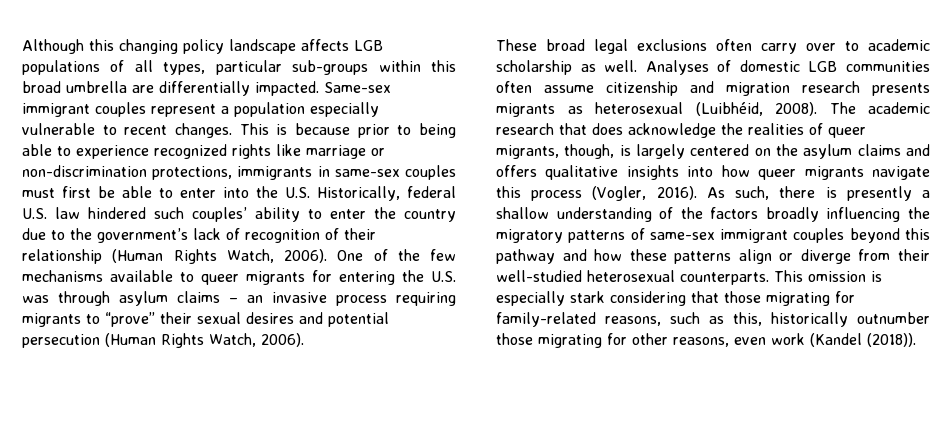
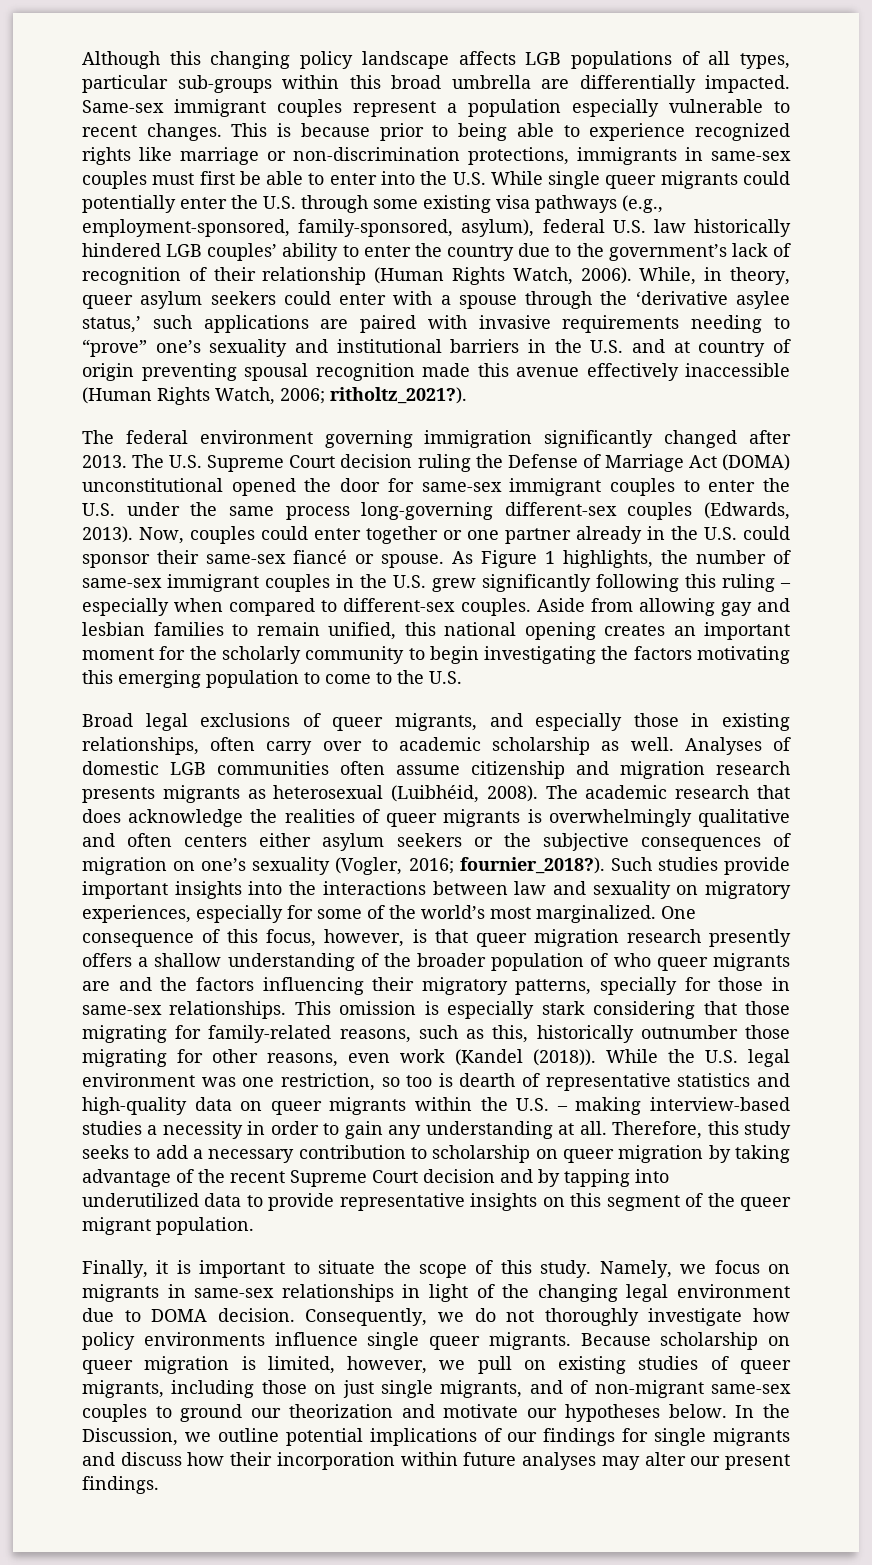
[317,186,456,201] [22,207,184,219] Historically, federal U.S. law hindered such -> [490,171,791,189] [82,195,663,213] [82,219,791,237] [82,243,203,257] While single queer migrants could potentially enter the U.S. through some existing visa pathways (e.g., employment-sponsored, family-sponsored, asylum), federal U.S. law historically hindered LGB
[337,249,456,261] [22,270,456,285] [22,291,456,306] [22,312,389,327] [22,333,304,348] [496,39,707,54] One of the few mechanisms available to queer migrants for entering the U.S. was through asylum claims – an invasive process requiring migrants to “prove” their sexual desires and potential persecution (Human Rights Watch, 2006). // These broad legal exclusions -> [639,267,790,285] [82,291,790,309] [82,315,790,333] [82,339,791,357] [82,363,790,381] [82,387,467,405] [82,430,791,448] [82,454,791,472] [82,478,791,496] [82,502,790,520] [82,526,790,544] [82,550,791,568] [82,574,791,592] [82,598,791,616] [82,622,790,640] [82,646,790,664] [82,670,462,688] [82,713,791,731] [82,737,199,755] While, in theory, queer asylum seekers could enter with a spouse through the ‘derivative asylee status,’ such applications are paired with invasive requirements needing to “prove” one’s sexuality and institutional barriers in the U.S. and at country of origin preventing spousal recognition made this avenue effectively inaccessible (Human Rights Watch, 2006; ritholtz_2021?). // The federal environment governing immigration significantly changed after 2013. The U.S. Supreme Court decision ruling the Defense of Marriage Act (DOMA) unconstitutional opened the door for same-sex immigrant couples to enter the U.S. under the same process long-governing different-sex couples (Edwards, 2013). Now, couples could enter together or one partner already in the U.S. could sponsor their same-sex fiancé or spouse. As Figure 1 highlights, the number of same-sex immigrant couples in the U.S. grew significantly following this ruling – especially when compared to different-sex couples. Aside from allowing gay and lesbian families to remain unified, this national opening creates an important moment for the scholarly community to begin investigating the factors motivating this emerging population to come to the U.S. // Broad legal exclusions of queer migrants, and especially those in existing relationships,
[496,144,930,159] [496,165,930,180] [496,186,912,201] migrants, though, is largely centered on the asylum claims and offers qualitative insights into how queer migrants navigate this process (Vogler, 2016). As such, there is presently -> [443,809,790,827] [82,833,792,851] [82,857,790,875] [82,881,791,899] [82,905,696,923] [82,929,792,947] [82,953,132,967] migrants is overwhelmingly qualitative and often centers either asylum seekers or the subjective consequences of migration on one’s sexuality (Vogler, 2016; fournier_2018?). Such studies provide important insights into the interactions between law and sexuality on migratory experiences, especially for some of the world’s most marginalized. One consequence of this focus, however, is that queer migration research presently offers
[710,207,930,222] [496,228,930,243] [496,249,930,264] [496,270,769,285] factors broadly influencing the migratory patterns of same-sex immigrant couples beyond this pathway and how these patterns align or diverge from their well-studied heterosexual counterparts. -> [417,953,790,971] [82,977,790,995] [82,1001,287,1019] broader population of who queer migrants are and the factors influencing their migratory patterns, specially for those in same-sex relationships.
(916, 340) none -> [606,1049,790,1067] [82,1073,790,1091] [82,1097,791,1115] [82,1121,791,1139] [82,1145,790,1163] [82,1169,669,1187] [82,1193,792,1211] [82,1217,254,1235] [82,1260,791,1278] [82,1284,791,1302] [82,1308,791,1326] [82,1332,790,1350] [82,1356,791,1374] [82,1380,791,1398] [82,1404,791,1422] [82,1428,790,1446] [82,1452,791,1470] [82,1476,159,1494] While the U.S. legal environment was one restriction, so too is dearth of representative statistics and high-quality data on queer migrants within the U.S. – making interview-based studies a necessity in order to gain any understanding at all. Therefore, this study seeks to add a necessary contribution to scholarship on queer migration by taking advantage of the recent Supreme Court decision and by tapping into underutilized data to provide representative insights on this segment of the queer migrant population. // Finally, it is important to situate the scope of this study. Namely, we focus on migrants in same-sex relationships in light of the changing legal environment due to DOMA decision. Consequently, we do not thoroughly investigate how policy environments influence single queer migrants. Because scholarship on queer migration is limited, however, we pull on existing studies of queer migrants, including those on just single migrants, and of non-migrant same-sex couples to ground our theorization and motivate our hypotheses below. In the Discussion, we outline potential implications of our findings for single migrants and discuss how their incorporation within future analyses may alter our present findings.

